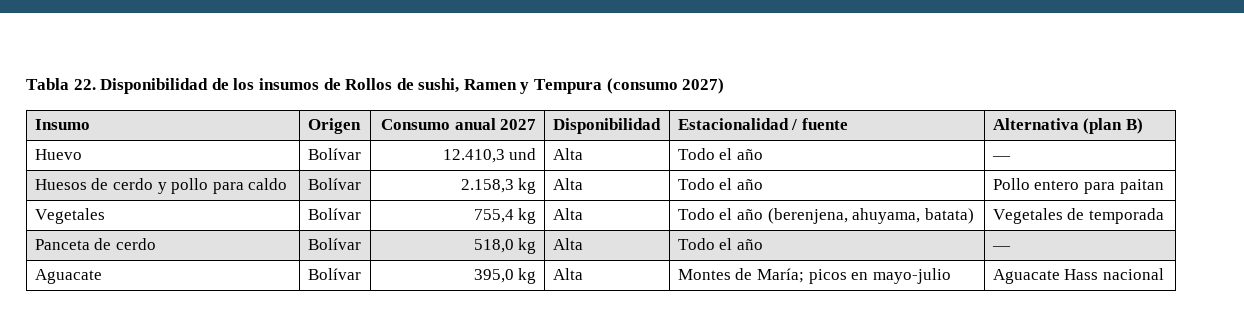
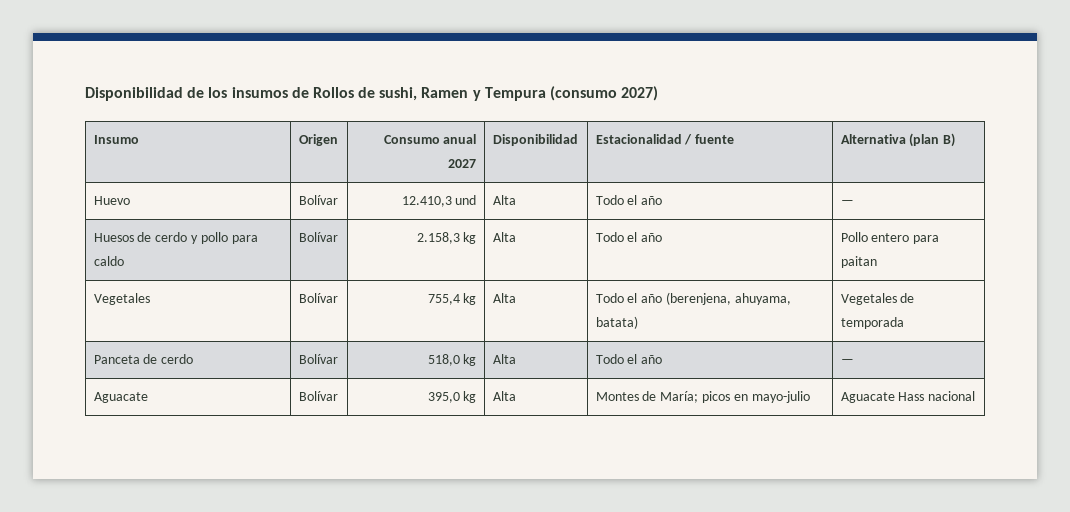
[26,78,96,90] Tabla 22. -> (85, 94) none

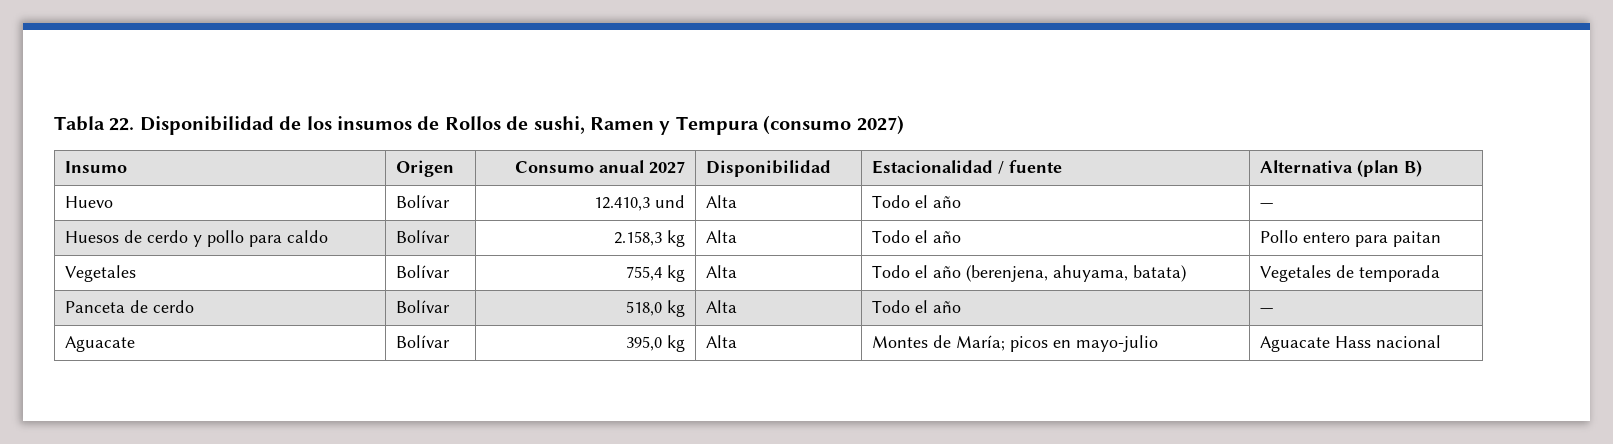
(85, 94) none -> [54,116,135,131] Tabla 22.

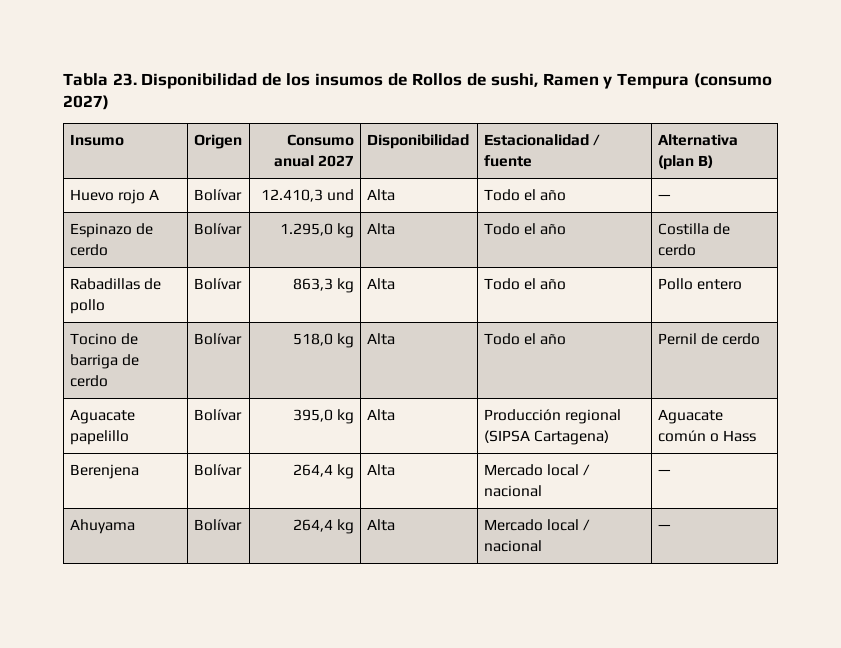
[109,118,135,131] 22. -> [112,73,137,86] 23.
(113, 202) none -> [118,189,160,204] rojo A
[64,230,328,247] [395,230,450,243] [614,231,663,246] Huesos de cerdo y pollo para caldo | Bolívar | 2.158,3 -> [69,223,154,238] [69,244,108,256] [193,223,242,235] [279,223,355,238] [366,223,395,235] [483,223,567,235] [657,223,731,235] [657,244,696,256] [69,278,162,290] [69,299,105,314] [193,278,242,290] [292,278,333,291] Espinazo de cerdo | Bolívar | 1.295,0 kg | Alta | Todo el año | Costilla de cerdo // Rabadillas de pollo | Bolívar | 863,3
[1354,231,1441,247] [64,265,136,282] [395,265,450,278] [626,265,686,282] [705,265,737,278] [871,265,1186,282] [1259,265,1440,282] [64,301,125,313] para paitan // Vegetales | Bolívar | 755,4 kg | Alta | Todo el año (berenjena, ahuyama, batata) | Vegetales de temporada // Panceta -> [69,333,139,345] [69,354,118,369] // Tocino de barriga
[1259,308,1273,313] [64,336,135,352] — // Aguacate -> [657,333,761,345] [69,409,135,424] [69,430,129,445] Pernil de cerdo // Aguacate papelillo
[871,335,1158,352] [1259,336,1330,352] Montes de María; picos en mayo-julio | Aguacate -> [483,409,622,424] [483,430,610,445] [657,409,723,424] [657,430,720,442] Producción regional (SIPSA Cartagena) | Aguacate común o
[1375,335,1441,348] nacional -> [69,464,139,479] [193,464,242,476] [292,464,355,479] [366,464,395,476] [483,464,591,476] [483,485,542,497] [657,469,671,475] [69,519,135,534] [193,519,242,531] [292,519,355,534] [366,519,395,531] [483,519,591,531] [483,540,542,552] [657,524,671,530] // Berenjena | Bolívar | 264,4 kg | Alta | Mercado local / nacional | — // Ahuyama | Bolívar | 264,4 kg | Alta | Mercado local / nacional | —

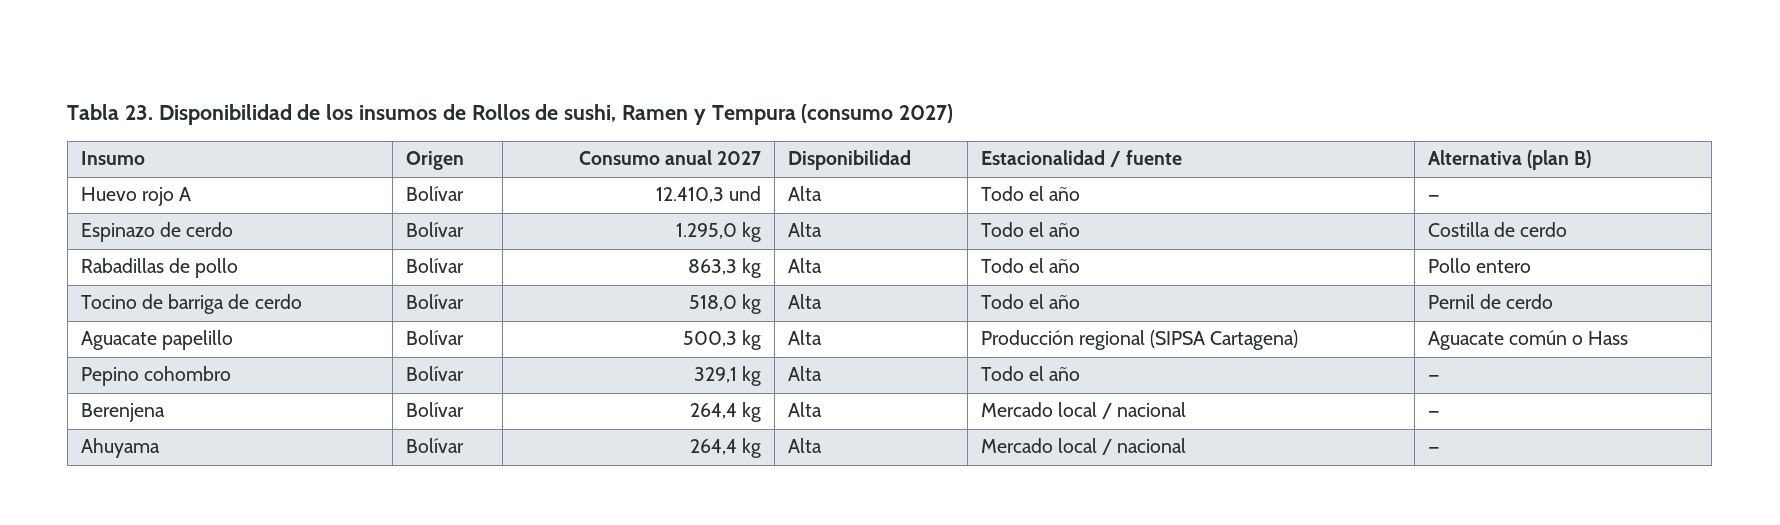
[292,409,333,422] 395,0 -> [683,331,738,347] 500,3
(757, 436) none -> [80,366,231,386] [405,366,464,381] [694,366,762,386] [787,366,822,381] [980,366,1081,381] [1427,375,1440,381] // Pepino cohombro | Bolívar | 329,1 kg | Alta | Todo el año | —

